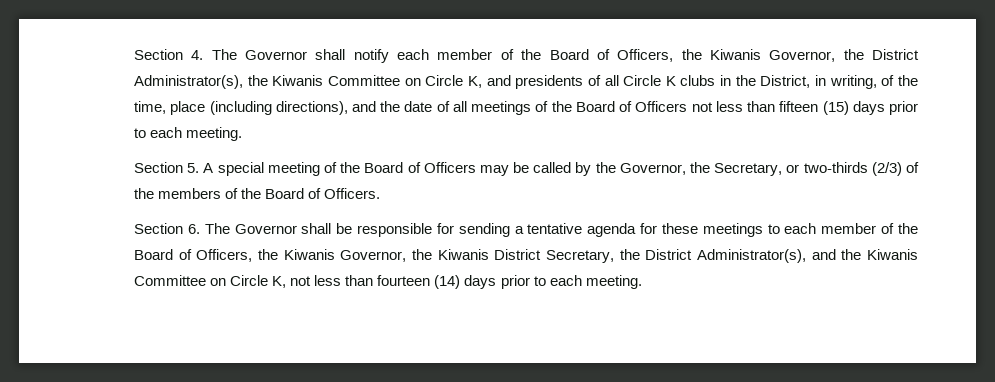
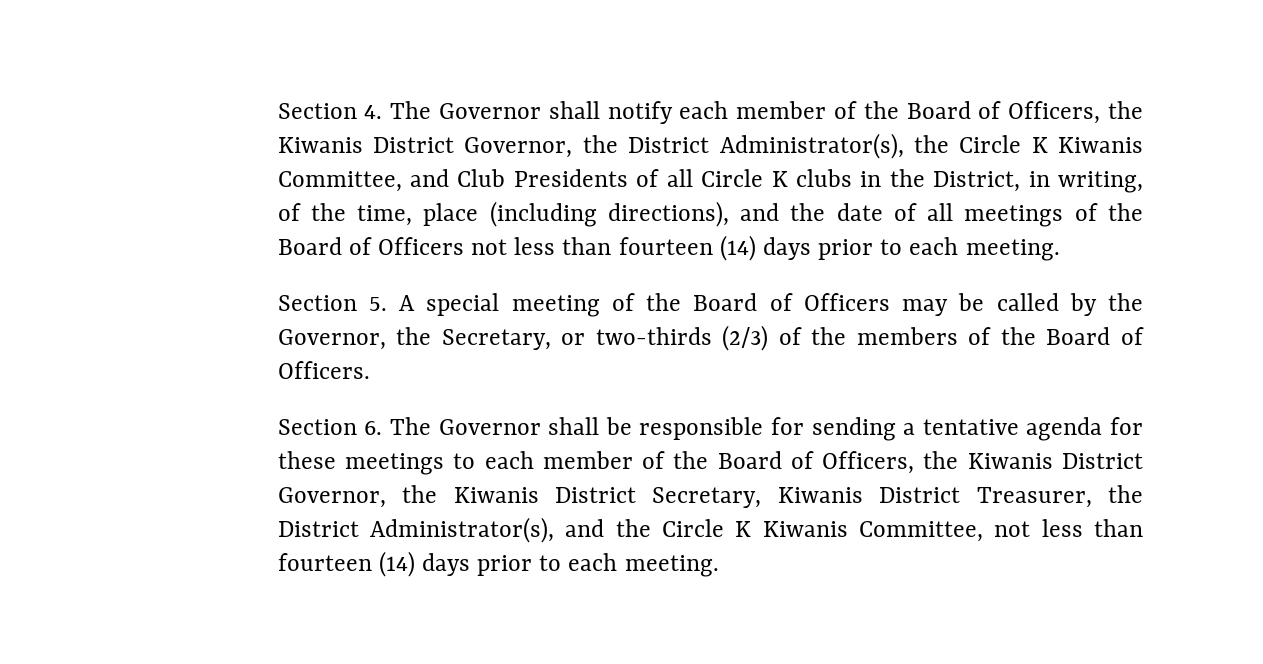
(761, 54) none -> [373,137,455,153] District
[272,75,584,89] Kiwanis Committee on Circle K, and presidents -> [959,135,1143,153] [277,169,628,192] Circle K Kiwanis Committee, and Club Presidents
[779,101,849,115] fifteen (15) -> [618,235,756,261] fourteen (14)
(335, 254) none -> [1061,453,1143,469] District
(615, 256) none -> [777,487,1092,508] Kiwanis District Treasurer,
[867,249,919,260] [134,275,287,288] Kiwanis Committee on Circle K, -> [661,519,983,542] Circle K Kiwanis Committee,

